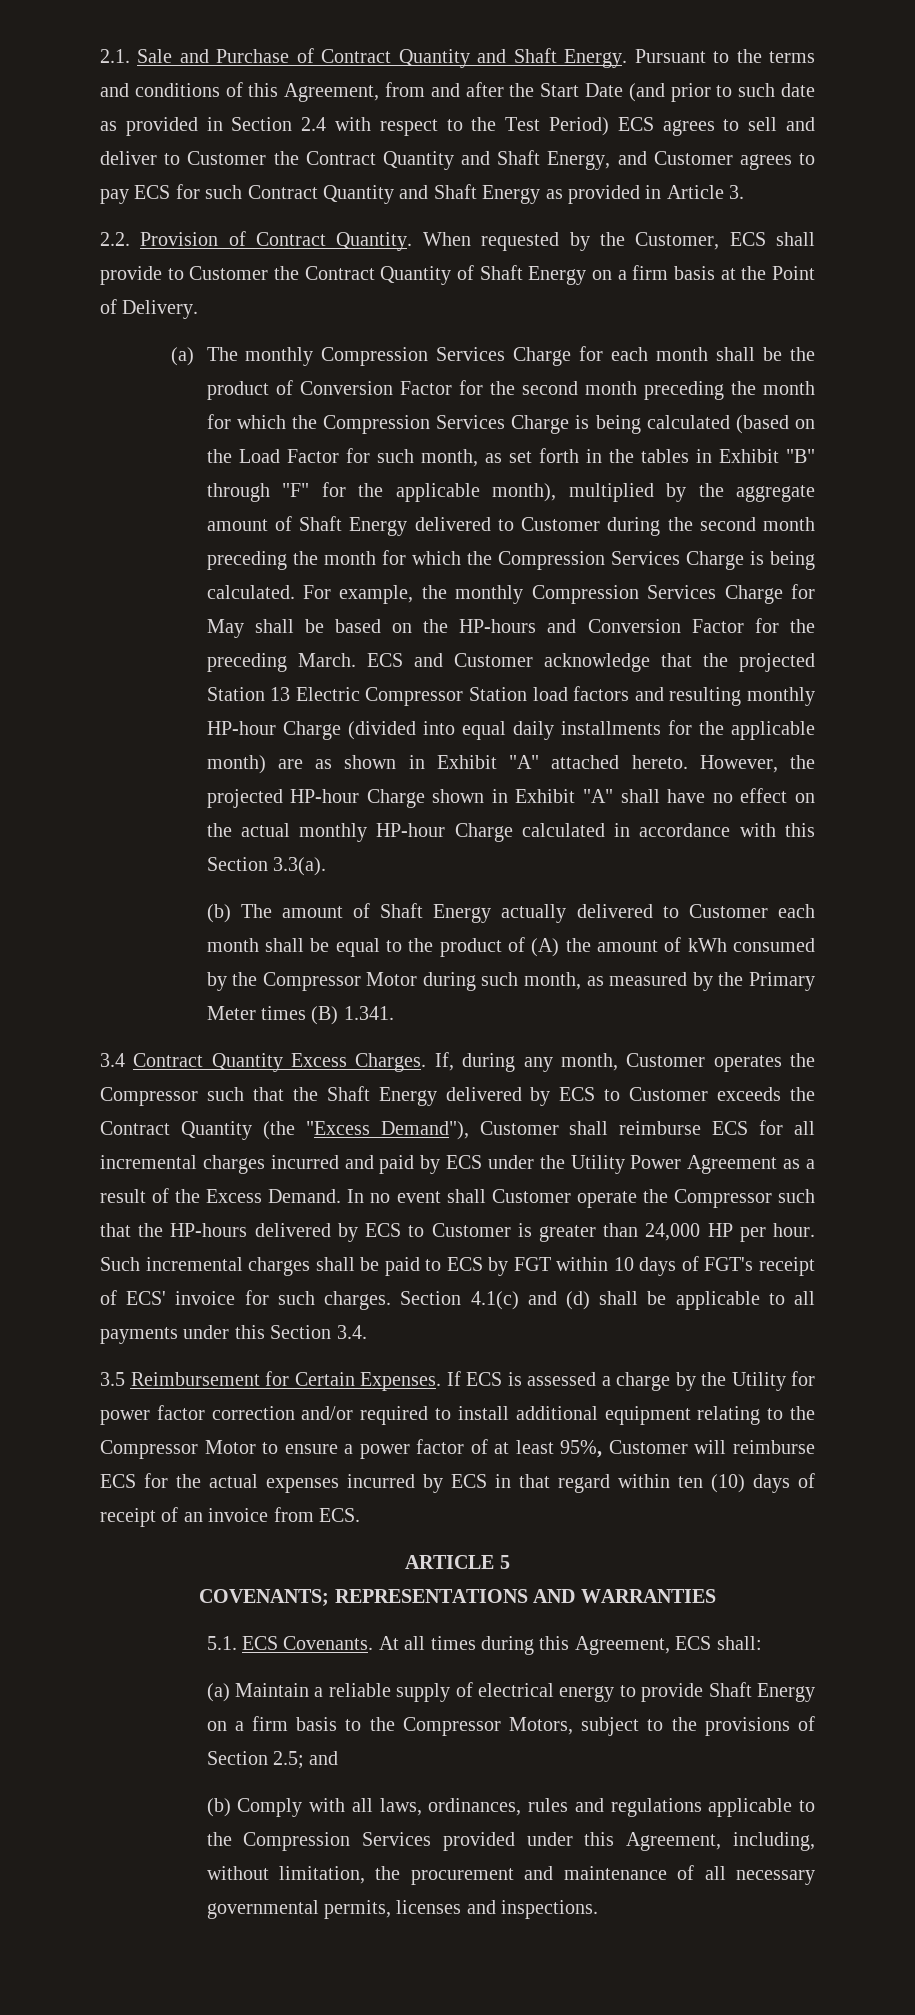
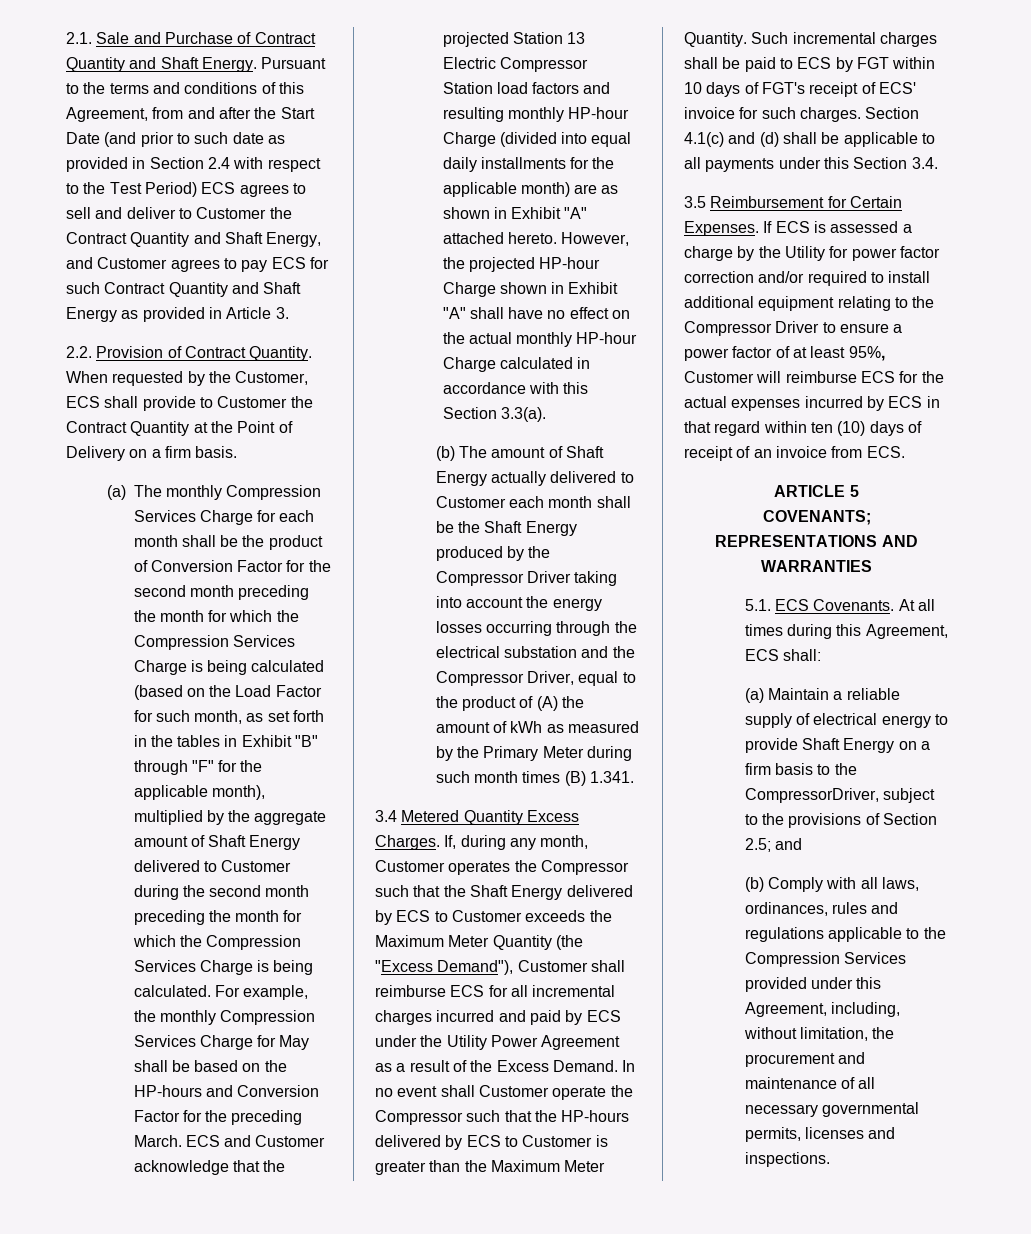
[457,265,815,285] [100,299,199,319] of Shaft Energy on a firm basis at the Point of Delivery. -> [193,421,293,433] [66,446,238,461] at the Point of Delivery on a firm basis.
(330, 945) none -> [458,521,577,536] [435,546,551,561] [435,571,618,586] [435,596,602,611] [435,621,637,636] [435,646,635,658] [435,671,575,686] the Shaft Energy produced by the Compressor Driver taking into account the energy losses occurring through the electrical substation and the Compressor Driver,
[733,938,816,952] [206,972,582,991] consumed by the Compressor Motor during such month, -> (543, 727) none
(256, 1013) none -> [587,746,633,761] [435,771,519,783] during such month
[133,1053,204,1067] Contract -> [401,810,460,822] Metered
[100,1121,170,1135] Contract -> [375,935,490,947] Maximum Meter
[645,1223,815,1242] 24,000 HP per hour. -> [464,1160,606,1172] [684,32,747,47] the Maximum Meter Quantity.
[204,1440,256,1454] Motor -> [775,321,820,333] Driver
[402,1717,573,1736] Compressor Motors, -> [744,788,879,803] CompressorDriver,

